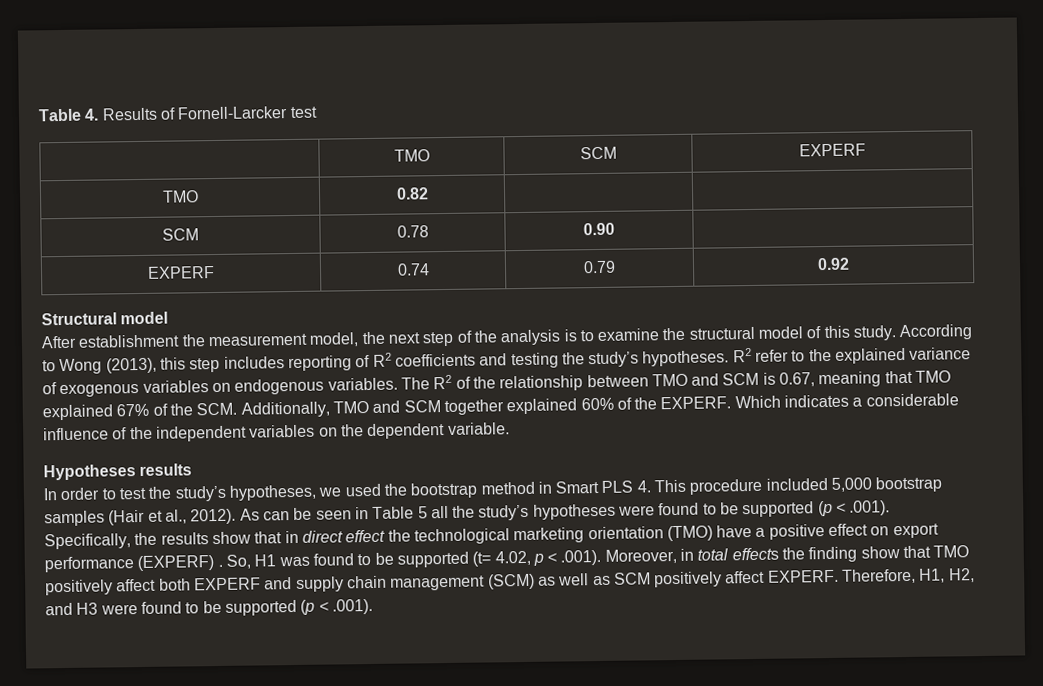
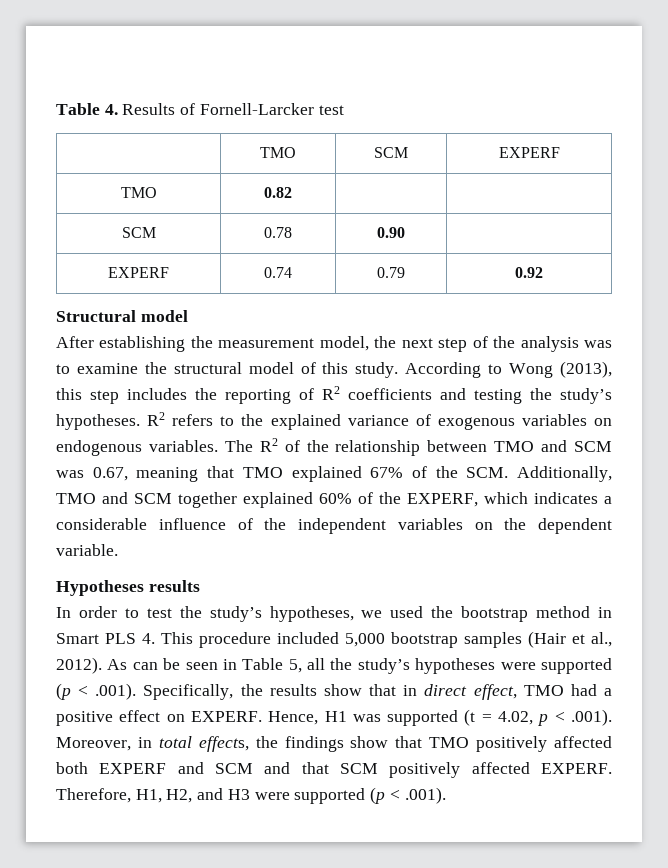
[78,334,181,348] establishment -> [99,336,186,352] establishing
[563,329,577,342] is -> [583,340,612,348] was
(285, 362) none -> [195,388,217,400] the
[755,349,790,362] refer -> [172,414,214,426] refers
[762,372,776,385] is -> [56,470,84,478] was
[660,395,781,410] EXPERF. Which -> [407,492,528,507] EXPERF, which
[417,506,428,519] 5 -> [288,659,302,673] 5,
[658,502,740,516] found to be -> (536, 666) none
[345,523,939,545] [44,551,492,573] effect the technological marketing orientation (TMO) have a positive effect on export performance (EXPERF) . So, H1 was found to be supported (t= -> [473,684,612,700] [56,709,492,726] effect, TMO had a positive effect on EXPERF. Hence, H1 was supported (t =
[731,546,858,563] effects the finding -> [198,736,344,752] effects, the findings
[116,578,157,592] affect -> [553,736,612,748] affected
[295,573,611,592] supply chain management (SCM) as well as -> [215,762,329,774] SCM and that
[725,570,766,584] affect -> [471,762,530,774] affected
[140,600,222,615] found to be -> (290, 796) none

